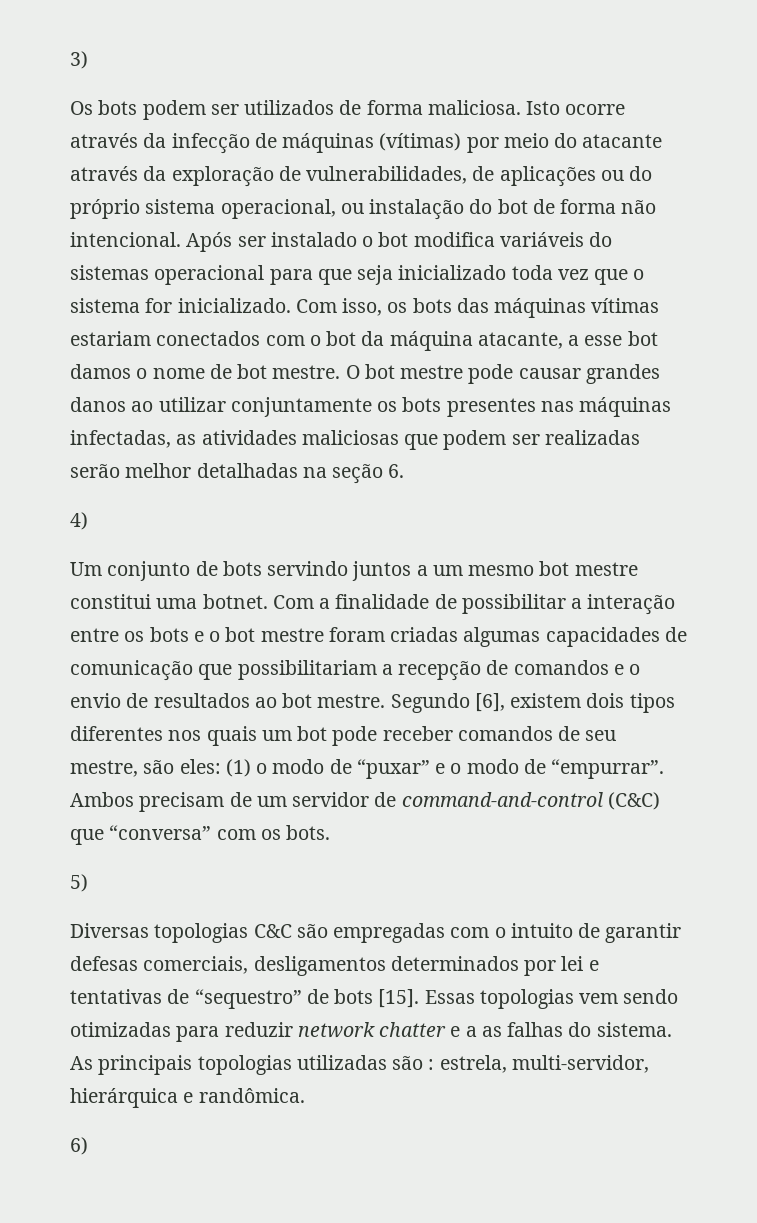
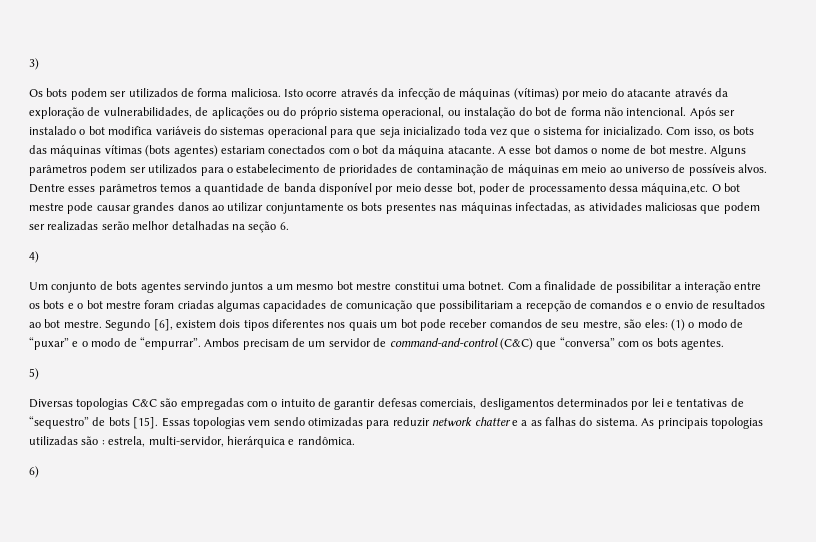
(660, 305) none -> [145,145,218,157] (bots agentes)
[477,332,580,349] atacante, a -> [447,146,506,154] atacante. A
(341, 372) none -> [710,145,747,157] [29,164,768,176] [29,183,709,195] Alguns parâmetros podem ser utilizados para o estabelecimento de prioridades de contaminação de máquinas em meio ao universo de possíveis alvos. Dentre esses parâmetros temos a quantidade de banda disponível por meio desse bot, poder de processamento dessa máquina,etc.
(262, 568) none -> [140,282,181,293] agentes
[286,825,331,840] bots. -> [656,338,725,350] bots agentes.

